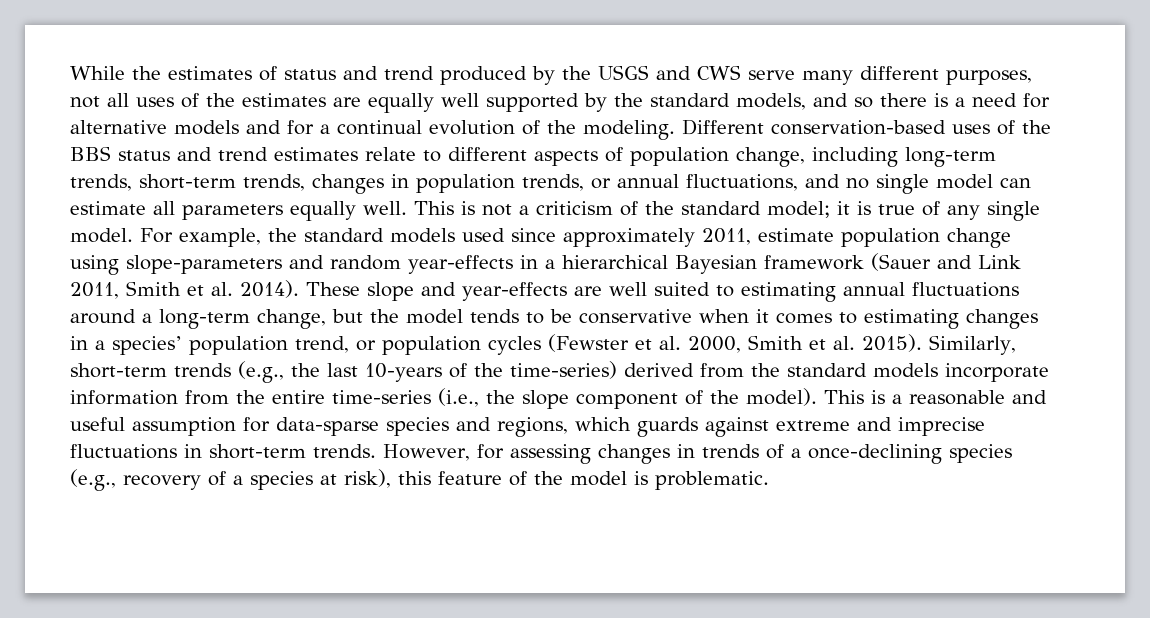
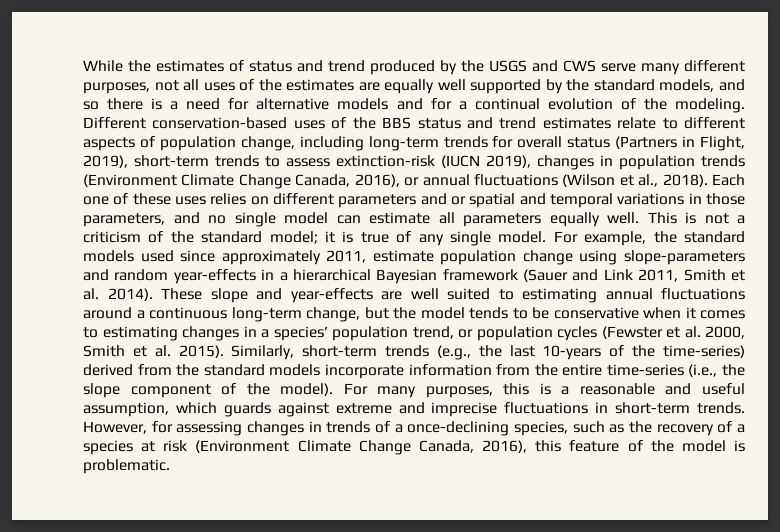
[70,174,798,194] trends, short-term trends, changes in population trends, or annual fluctuations, -> [443,136,745,151] [83,155,745,170] [83,174,745,189] [83,193,745,208] [83,213,165,227] trends for overall status (Partners in Flight, 2019), short-term trends to assess extinction-risk (IUCN 2019), changes in population trends (Environment Climate Change Canada, 2016), or annual fluctuations (Wilson et al., 2018). Each one of these uses relies on different parameters and or spatial and temporal variations in those parameters,
(152, 318) none -> [149,307,227,319] continuous
[824,390,864,404] This -> [343,383,530,398] For many purposes, this
[132,417,568,437] assumption for data-sparse species and regions, -> [83,402,169,417] assumption,
[948,444,1012,463] [70,469,116,491] species (e.g., -> [514,421,652,436] species, such as the
[344,469,391,488] risk), -> [163,440,528,455] risk (Environment Climate Change Canada, 2016),

